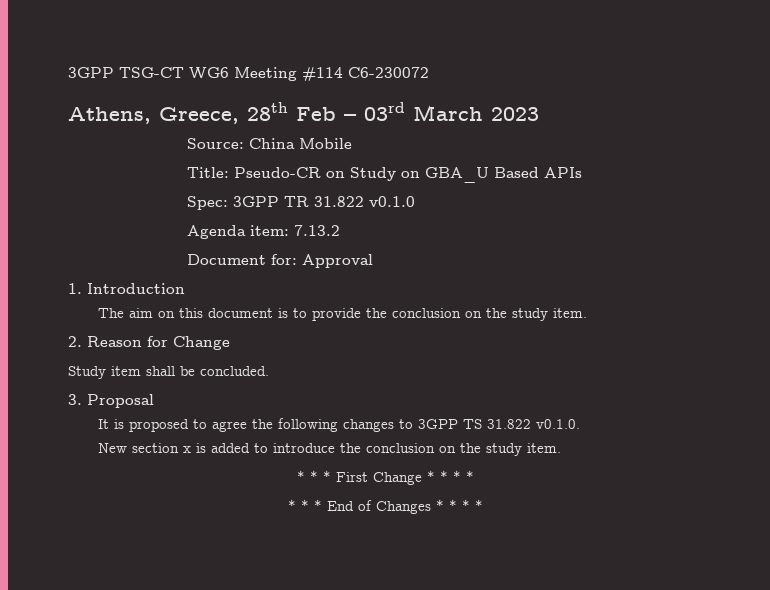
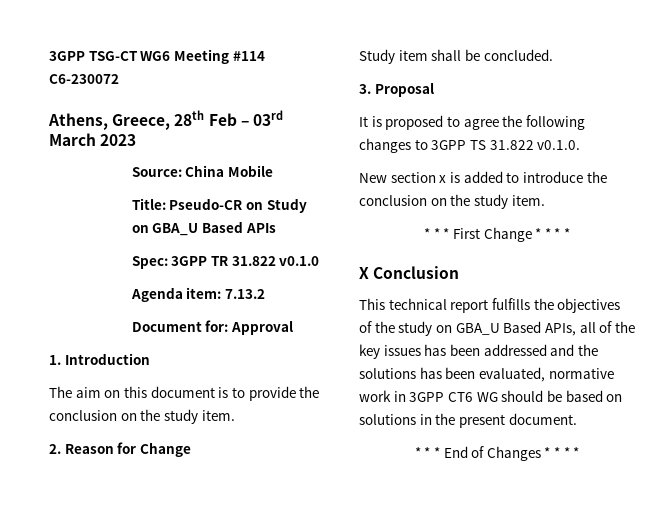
(474, 476) none -> [359,266,460,279] [359,298,621,313] [359,321,635,336] [359,344,598,359] [359,367,614,382] [359,390,623,402] [359,413,577,428] // X Conclusion // This technical report fulfills the objectives of the study on GBA_U Based APIs, all of the key issues has been addressed and the solutions has been evaluated, normative work in 3GPP CT6 WG should be based on solutions in the present document.

